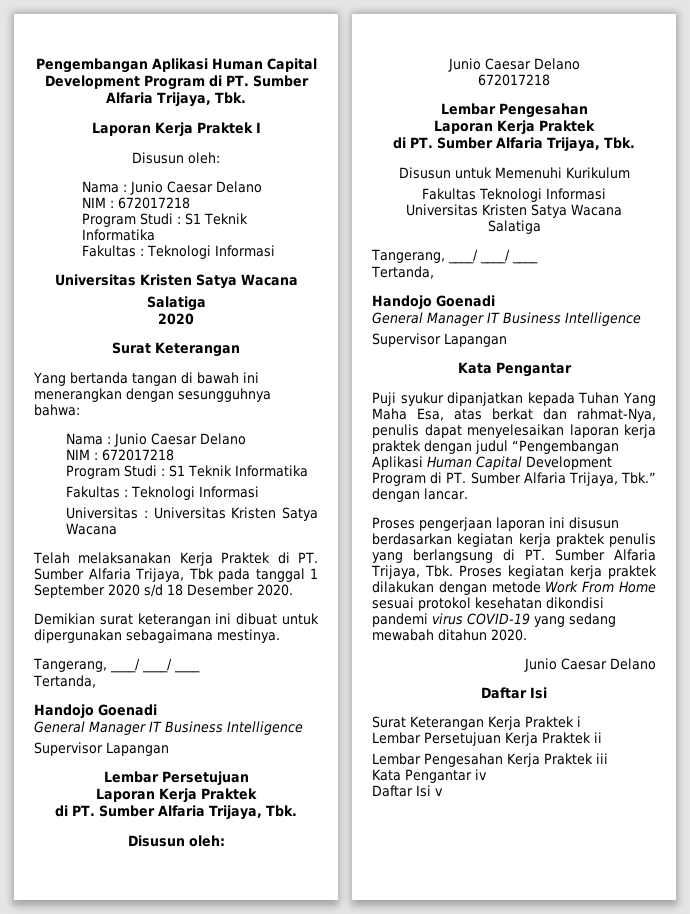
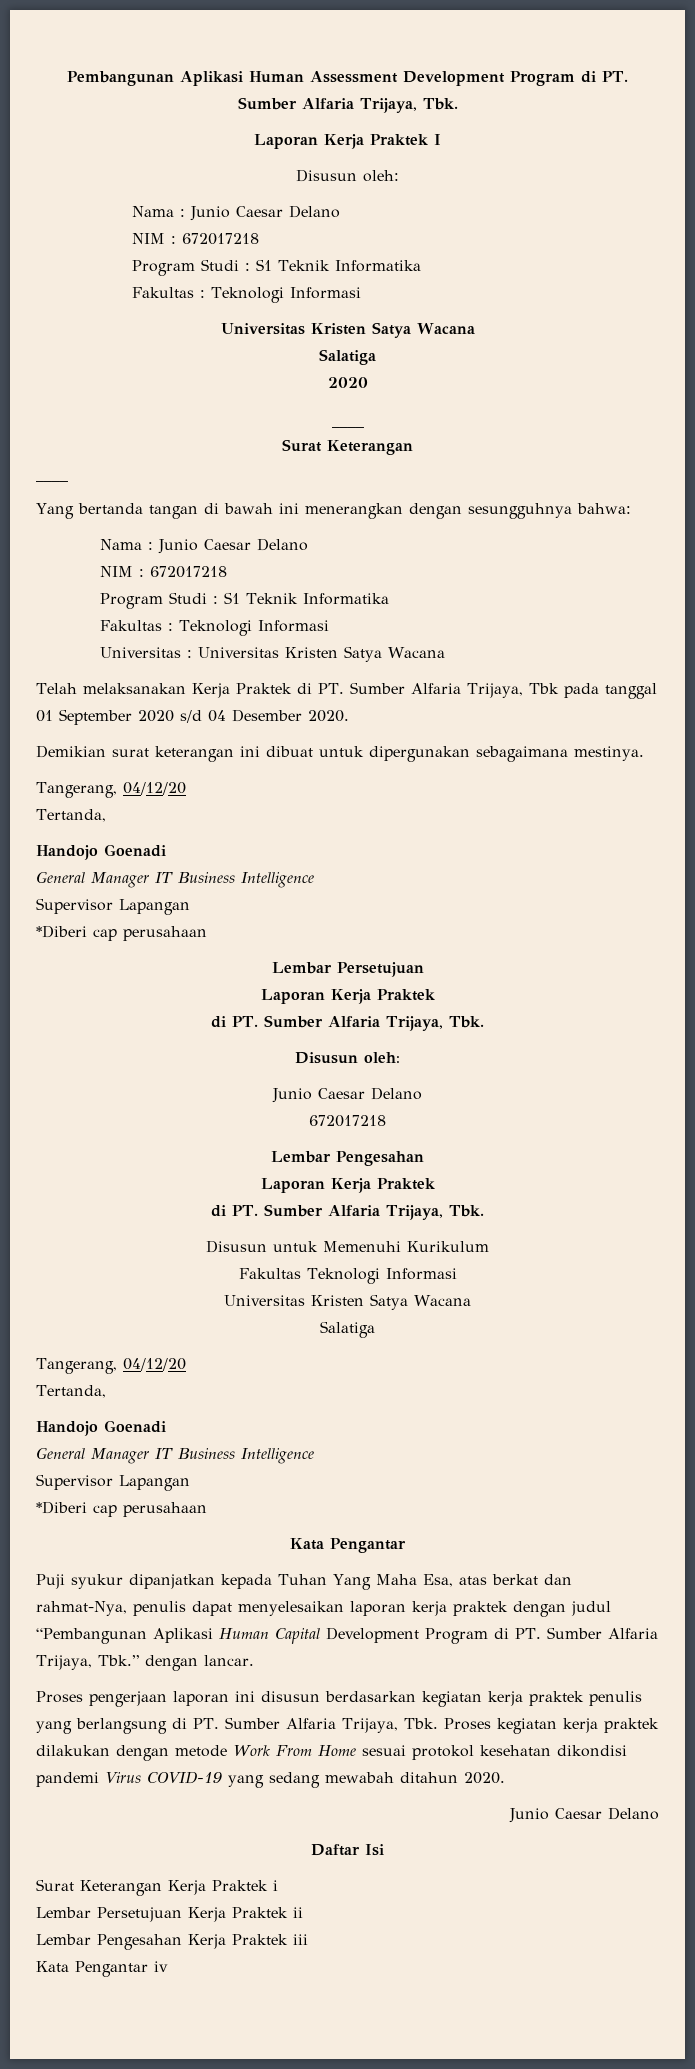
[35,58,317,73] Pengembangan Aplikasi Human Capital -> [67,71,399,86] Pembangunan Aplikasi Human Assessment
[112,342,240,357] // Surat Keterangan -> [331,424,364,428] [282,439,413,455] [36,478,68,482] // ____ // Surat Keterangan // ____
[309,568,318,579] 1 -> [36,710,53,722] 01
[167,584,183,596] 18 -> [208,710,226,722] 04
[109,658,200,673] ____/ ____/ ____ -> [122,782,186,795] 04/12/20
(169, 749) none -> [36,925,207,941] // *Diberi cap perusahaan
[447,249,538,264] ____/ ____/ ____ -> [122,1358,186,1371] 04/12/20
(507, 340) none -> [36,1501,207,1517] // *Diberi cap perusahaan
[512,440,619,454] “Pengembangan -> [36,1628,147,1644] “Pembangunan
[432,613,463,625] virus -> [105,1772,141,1783] Virus
[372,785,443,797] // Daftar Isi v -> (168, 1966) none

